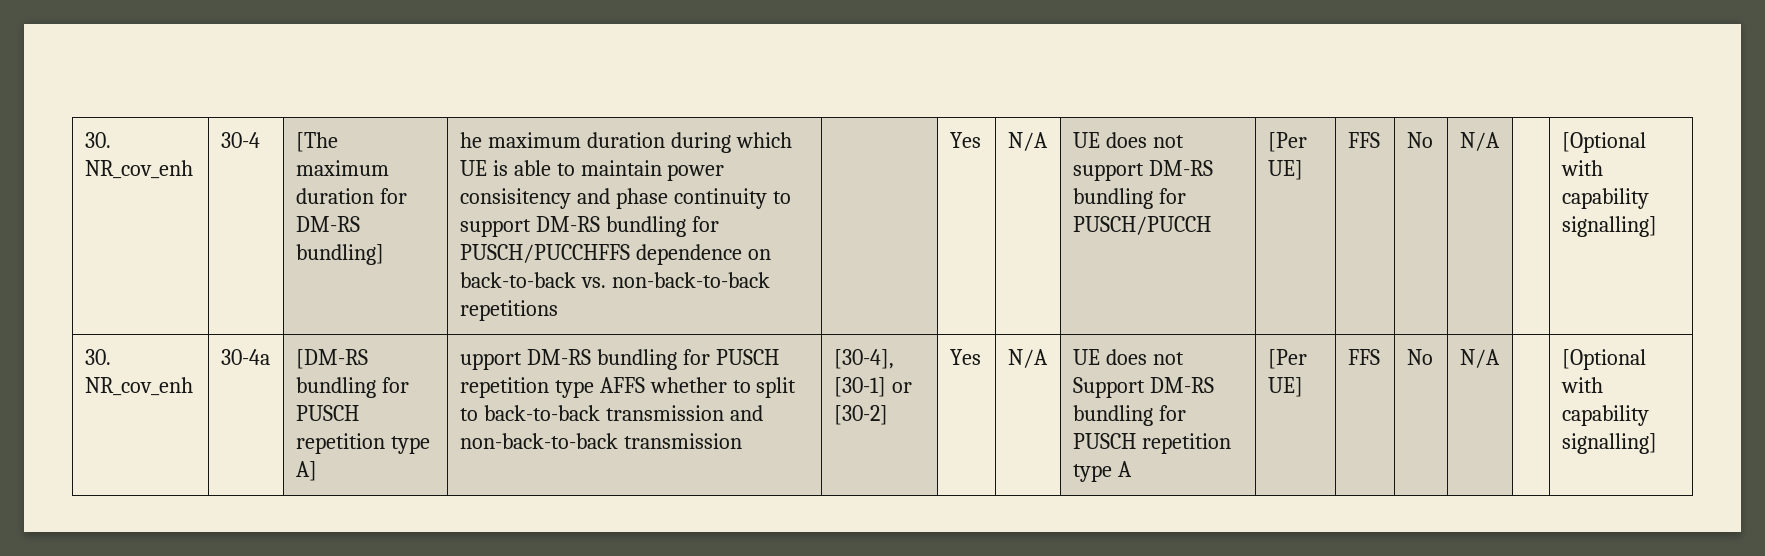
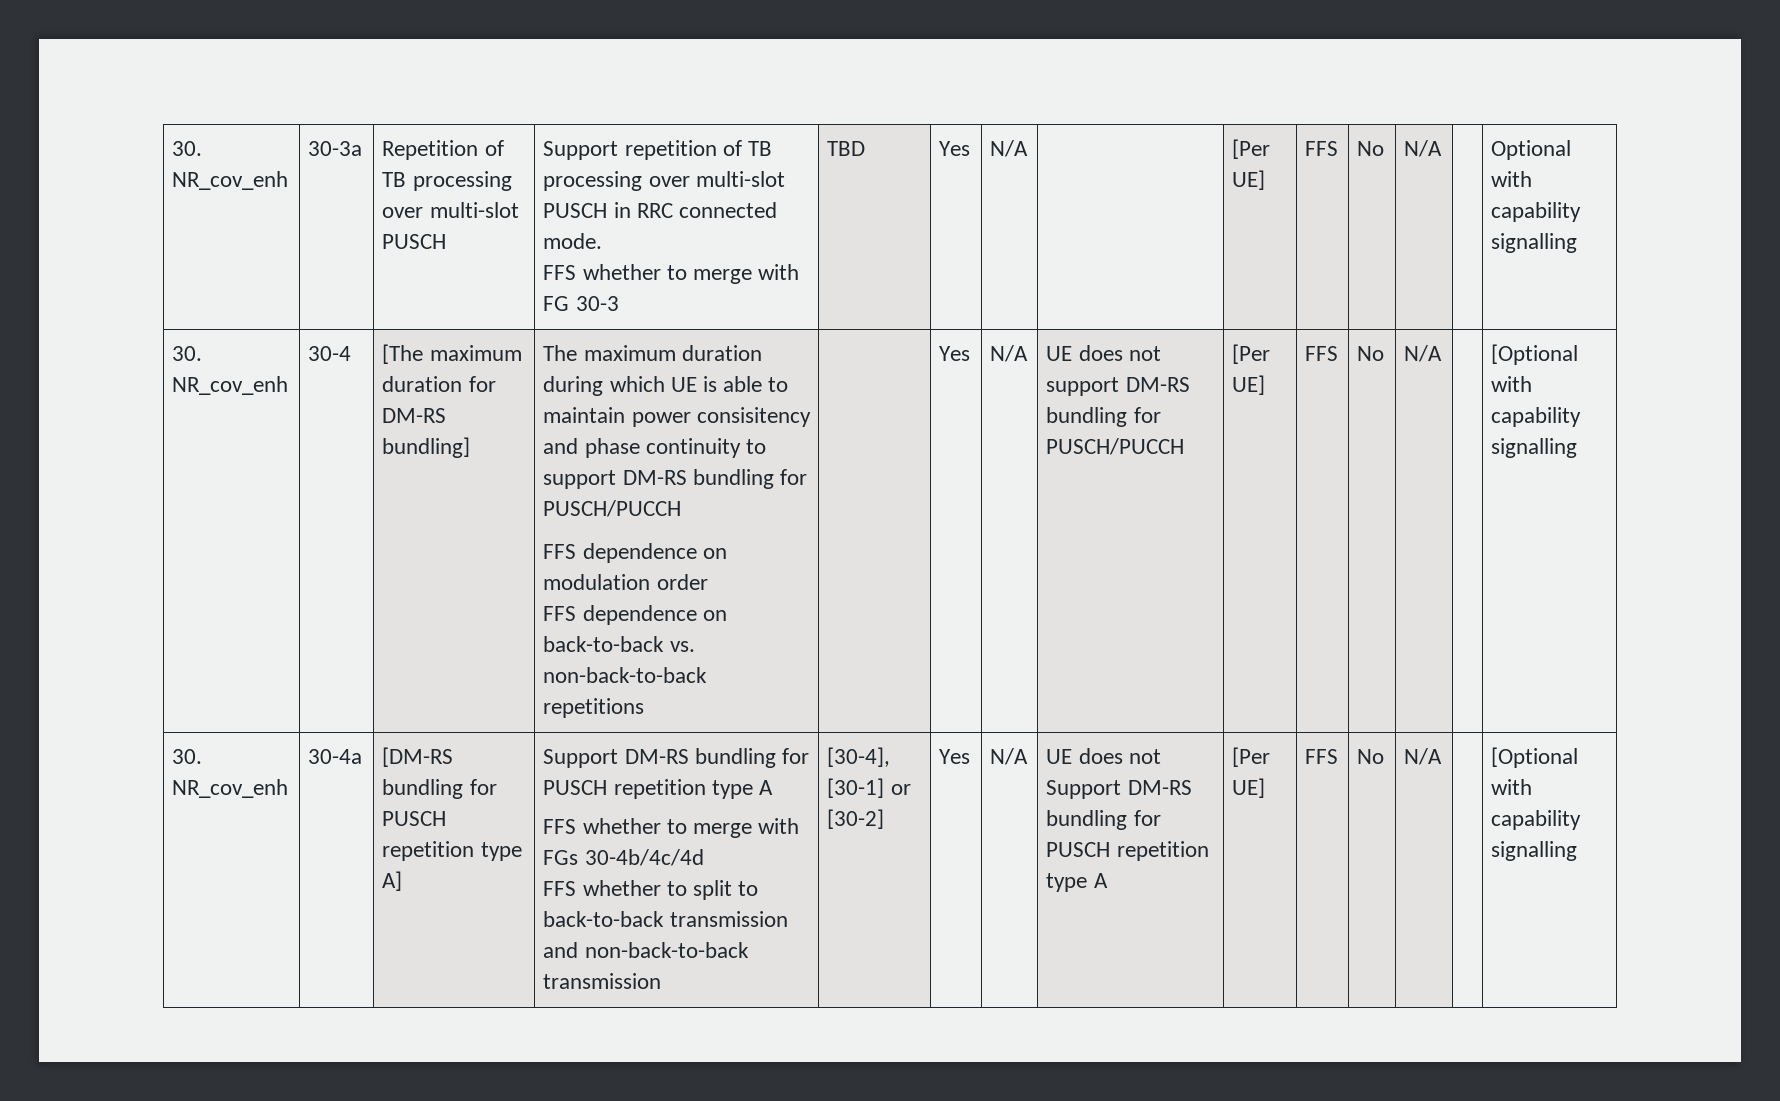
[84,132,111,148] [84,160,193,179] 30. NR_cov_enh -> [172,141,203,156] [172,171,289,190] [308,141,363,156] [382,140,504,160] [382,171,512,191] [382,202,519,218] [382,234,447,249] [543,140,772,160] [543,171,785,191] [543,202,777,218] [543,233,603,249] [543,264,800,284] [543,296,619,311] [827,141,866,156] [939,141,971,156] [990,140,1029,157] [1232,139,1271,159] [1232,170,1266,190] [1305,141,1339,156] [1357,141,1385,156] [1404,140,1443,157] [1491,140,1572,160] [1491,171,1533,187] [1491,202,1582,222] [1491,233,1578,253] [172,346,203,361] [172,376,289,395] 30. NR_cov_enh | 30-3a | Repetition of TB processing over multi-slot PUSCH | Support repetition of TB processing over multi-slot PUSCH in RRC connected mode. // FFS whether to merge with FG 30-3 | TBD | Yes | N/A | | [Per UE] | FFS | No | N/A | | Optional with capability signalling // 30. NR_cov_enh
[459,132,482,148] he -> [543,345,578,361] The
[459,244,630,263] PUSCH/PUCCHFFS -> [543,500,682,517] [543,543,727,563] [543,574,708,590] [543,606,577,621] PUSCH/PUCCH // FFS dependence on modulation order // FFS
[1561,216,1657,237] signalling] -> [1491,438,1578,458] signalling
[459,349,779,370] [459,377,645,398] upport DM-RS bundling for PUSCH repetition type AFFS -> [543,748,809,768] [543,779,773,799] [543,818,800,838] [543,849,704,866] [543,881,577,896] Support DM-RS bundling for PUSCH repetition type A // FFS whether to merge with FGs 30-4b/4c/4d // FFS
[1561,433,1657,454] signalling] -> [1491,841,1578,861] signalling

